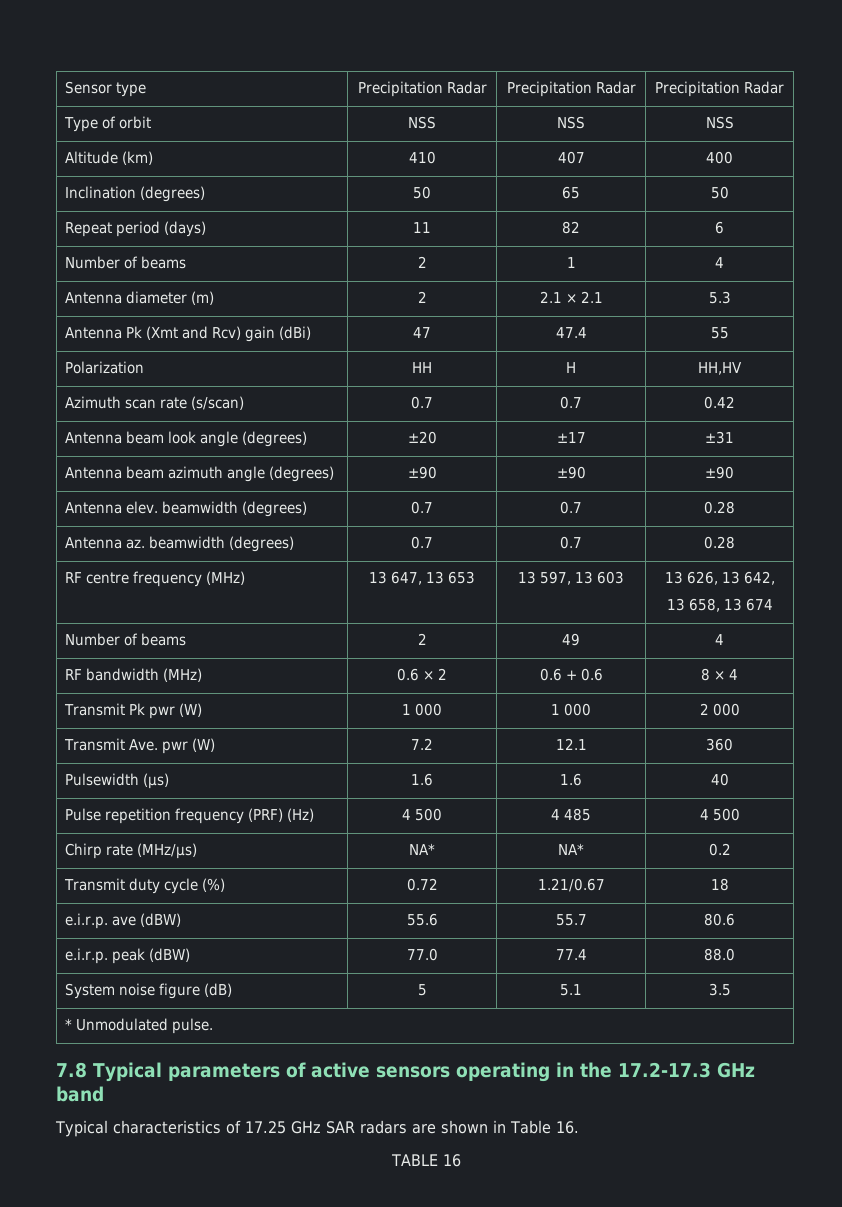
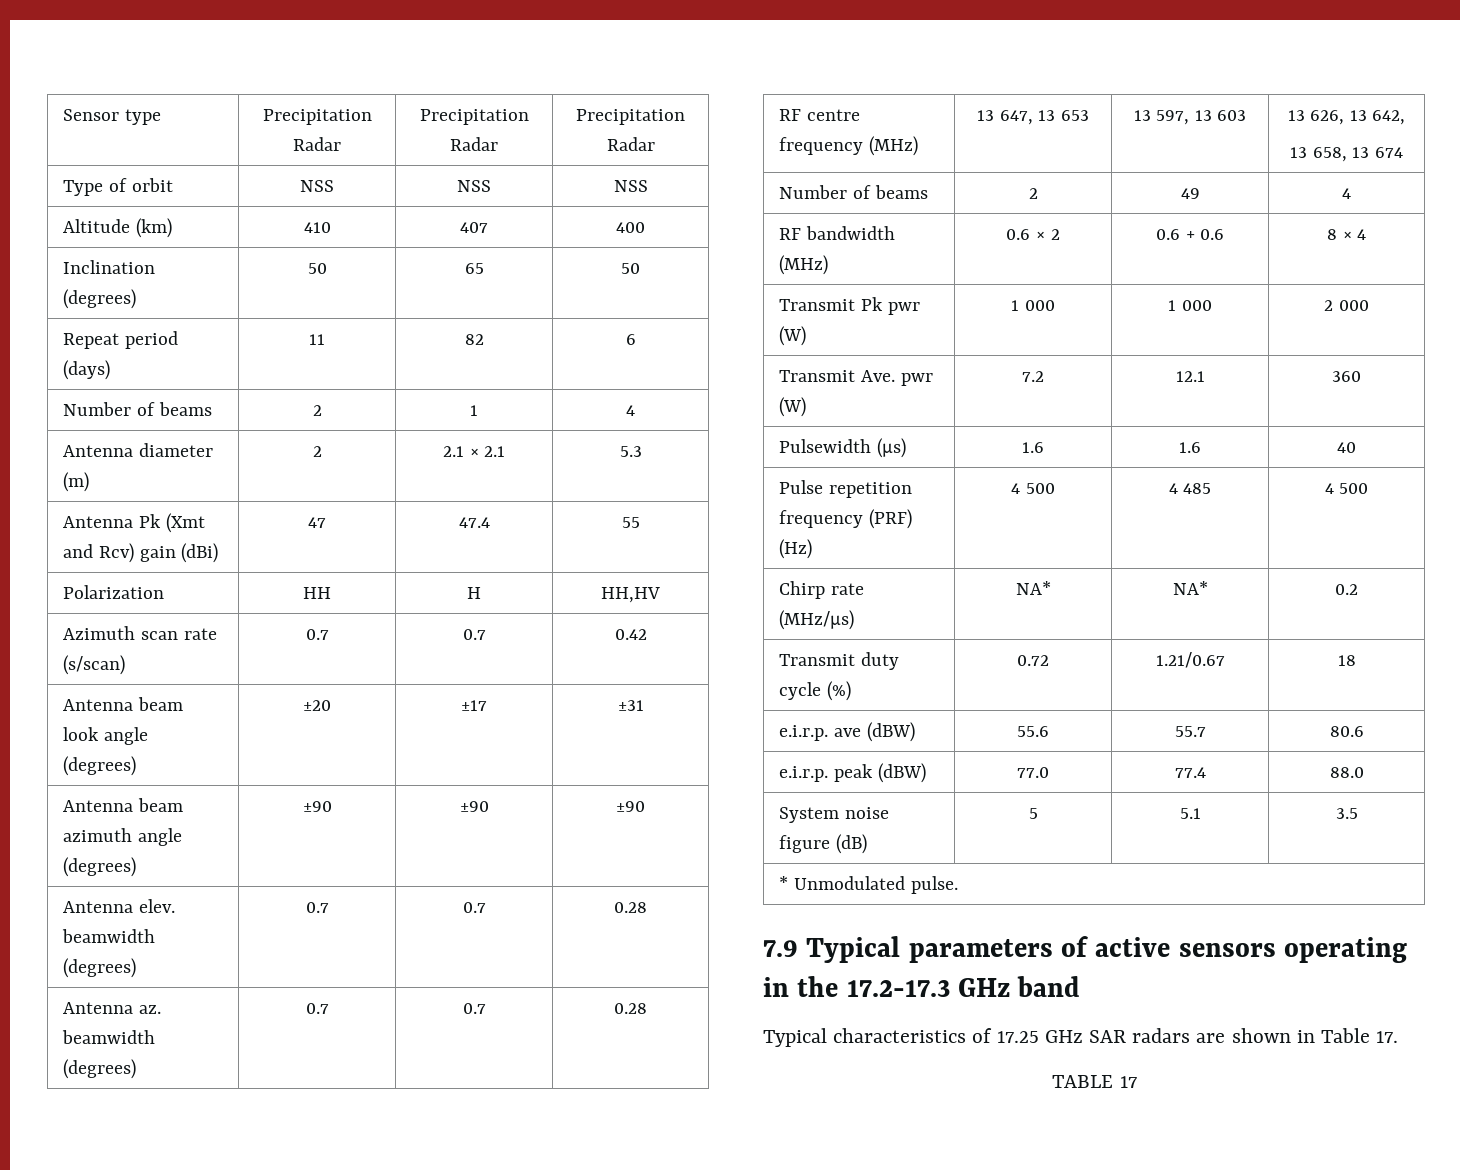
[56,1062,87,1078] 7.8 -> [763,940,798,957] 7.9
[555,1121,579,1134] 16. -> [1376,1031,1399,1043] 17.
[442,1154,461,1167] 16 -> [1119,1076,1137,1088] 17

